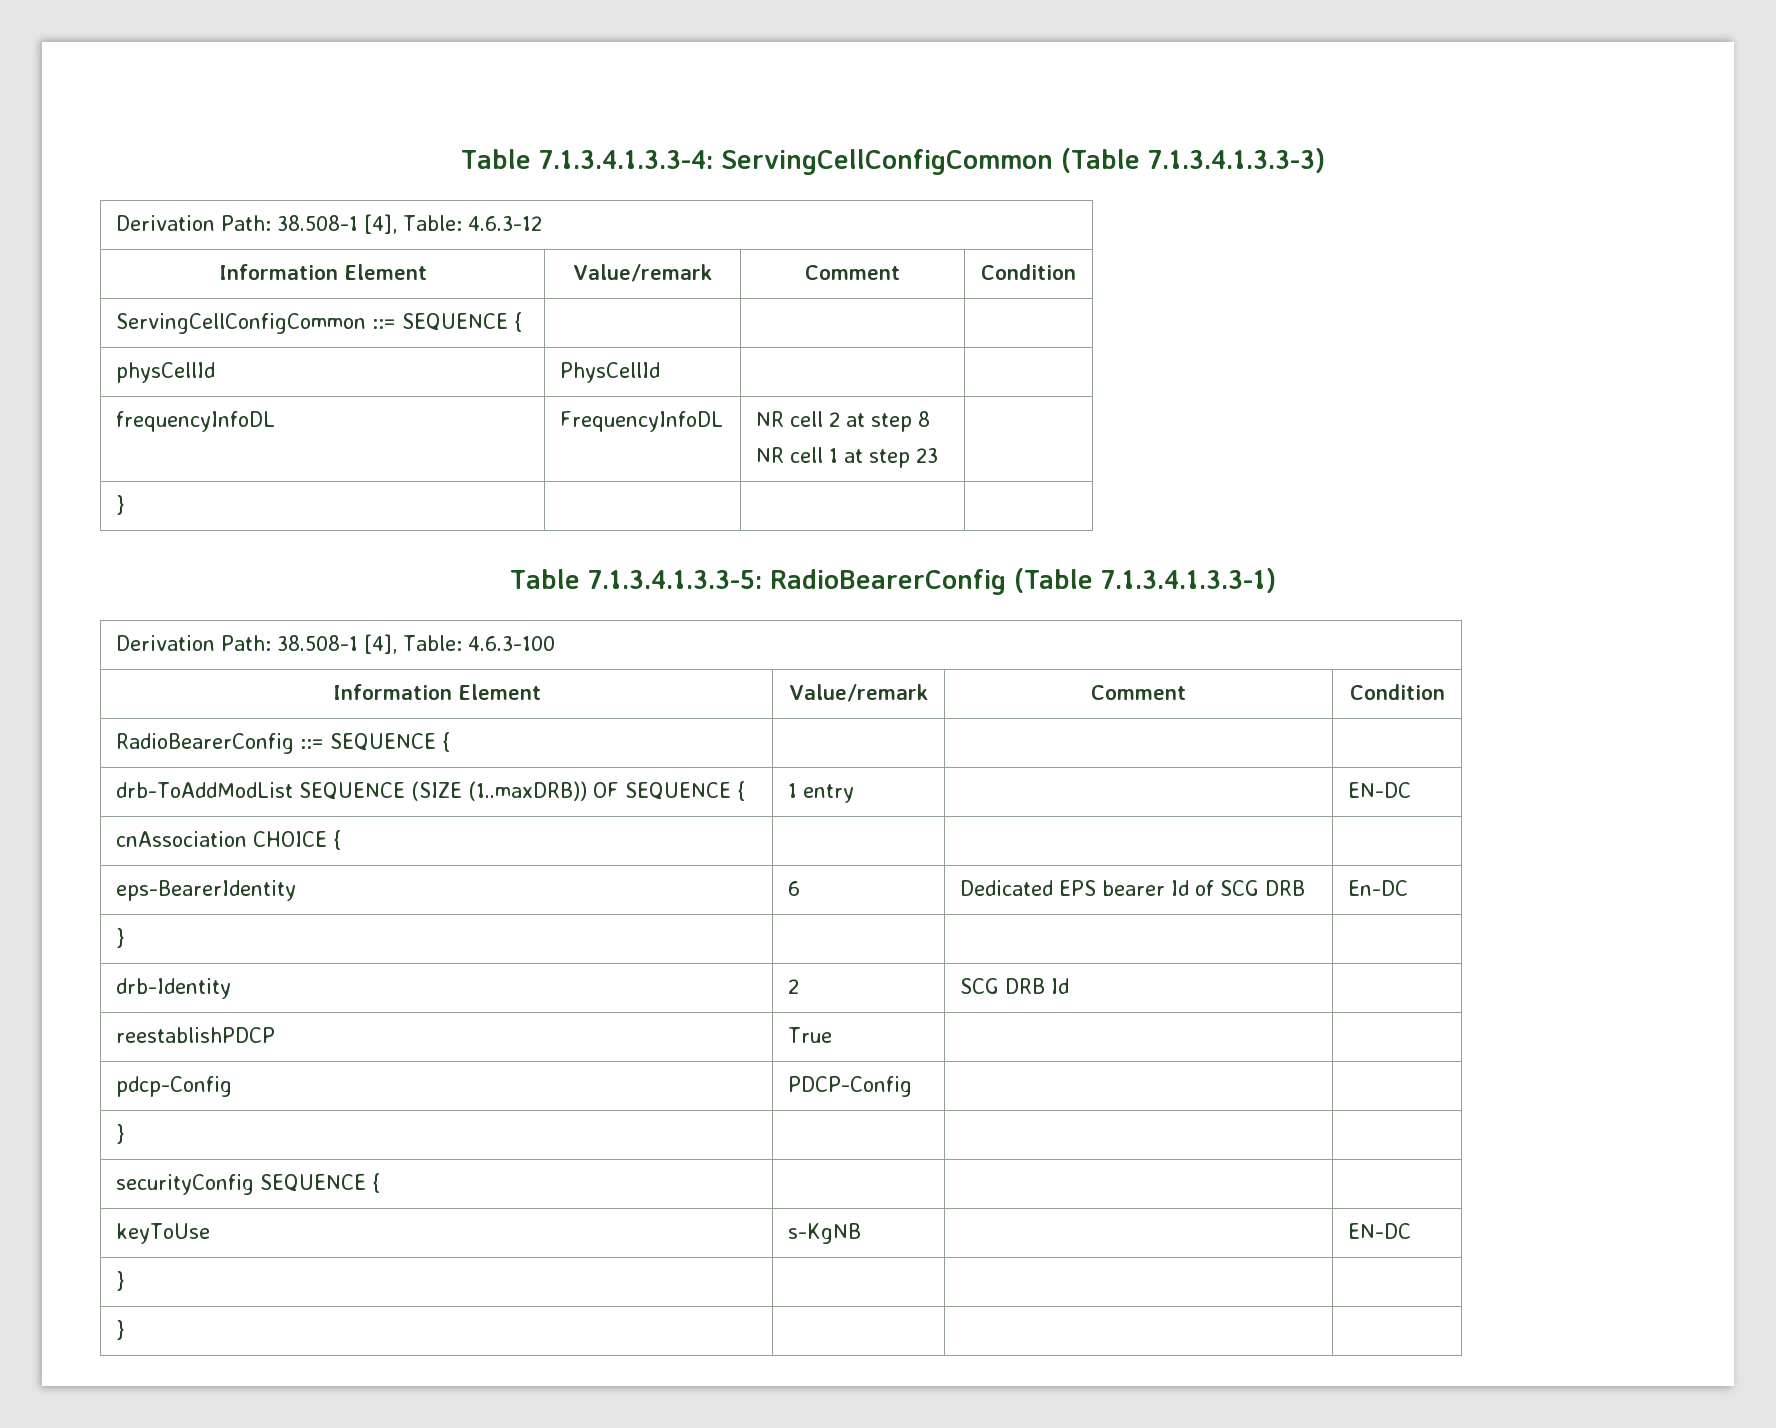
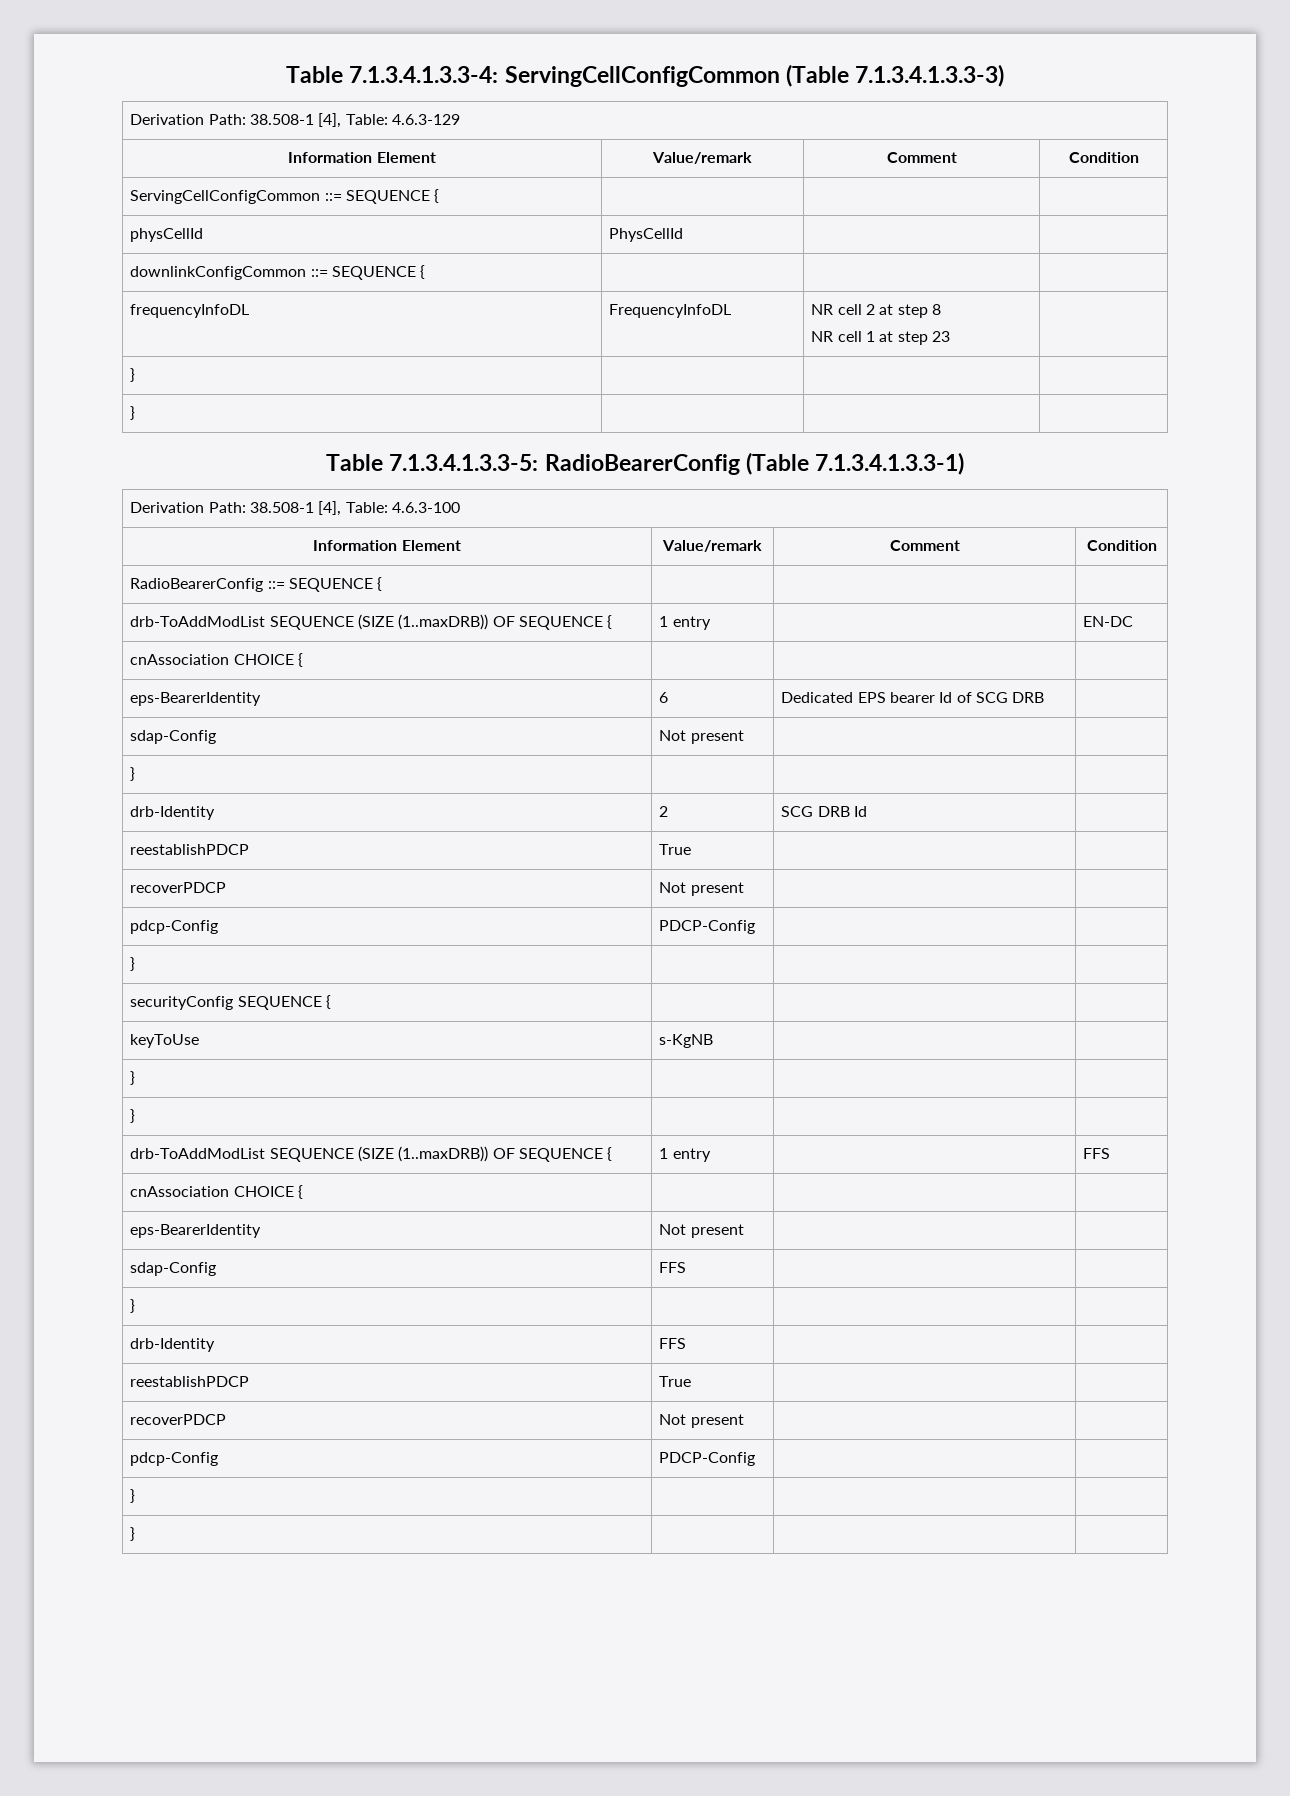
[468,216,543,231] 4.6.3-12 -> [392,114,461,125] 4.6.3-129
(661, 372) none -> [130,265,426,280] // downlinkConfigCommon ::= SEQUENCE { | | |
(126, 505) none -> [130,406,136,420] // } | | |
[1348,880,1409,896] En-DC -> [130,730,217,744] [659,730,744,744] // sdap-Config | Not present | |
(833, 1035) none -> [130,882,227,893] [659,882,744,896] // recoverPDCP | Not present | |
[1348,1223,1412,1239] [116,1271,126,1291] [116,1320,126,1340] EN-DC // } | | | // } | | | -> [130,1071,136,1085] [130,1109,136,1123] [130,1146,613,1162] [659,1148,711,1162] [1083,1148,1111,1159] [130,1185,304,1199] [130,1224,262,1238] [659,1224,744,1238] [130,1262,217,1276] [659,1262,687,1273] [130,1299,136,1313] [130,1338,216,1352] [659,1338,687,1349] [130,1376,250,1387] [659,1376,692,1387] [130,1414,227,1425] [659,1414,744,1428] [130,1452,219,1466] [659,1452,756,1466] [130,1489,136,1503] [130,1527,136,1541] // } | | | // } | | | // drb-ToAddModList SEQUENCE (SIZE (1..maxDRB)) OF SEQUENCE { | 1 entry | | FFS // cnAssociation CHOICE { | | | // eps-BearerIdentity | Not present | | // sdap-Config | FFS | | // } | | | // drb-Identity | FFS | | // reestablishPDCP | True | | // recoverPDCP | Not present | | // pdcp-Config | PDCP-Config | | // } | | | // } | | |

